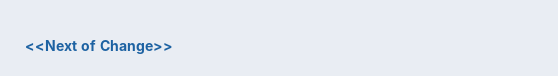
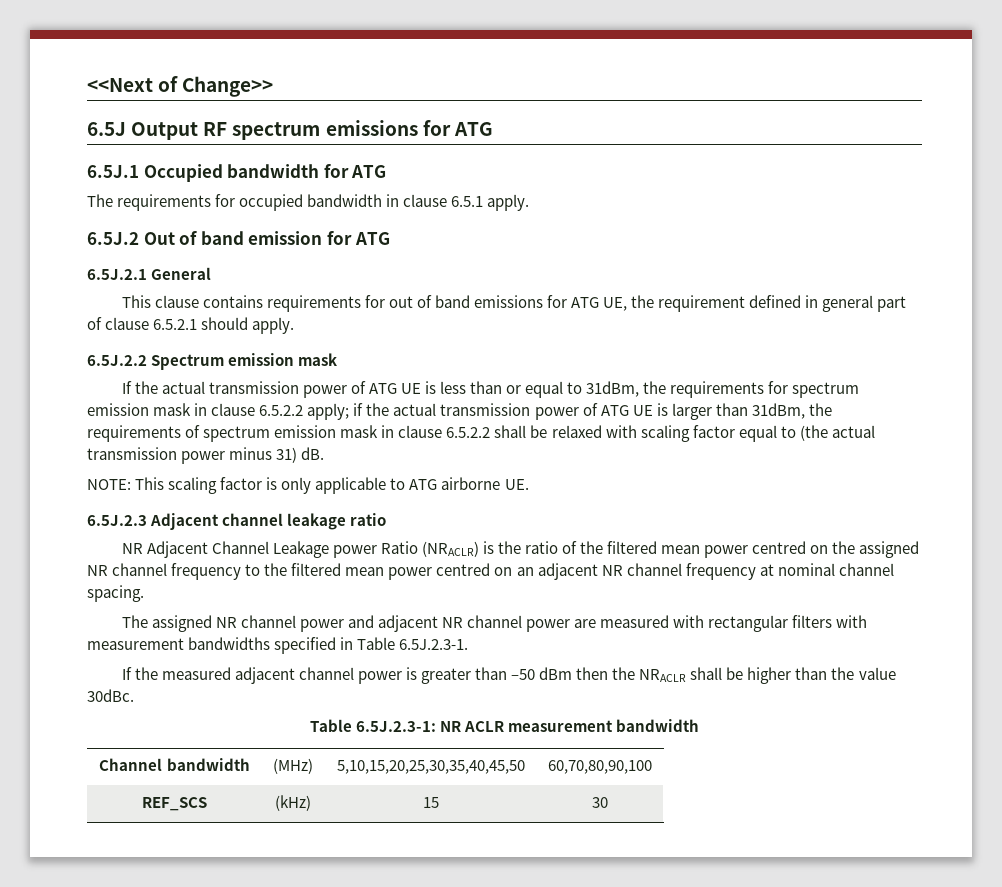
(173, 47) none -> [87,120,493,140] [87,164,387,182] [87,194,530,211] [87,231,390,245] [87,267,212,280] [121,295,907,312] [87,317,295,334] [87,353,338,370] [121,381,860,398] [87,403,832,420] [87,425,875,442] [87,447,325,464] [87,477,529,494] [87,513,387,530] [121,541,920,558] [87,563,894,580] [87,585,144,602] [121,615,868,632] [87,637,469,654] [121,667,896,684] [87,689,134,702] [309,719,700,732] [99,758,250,771] [273,758,313,774] [336,760,525,774] [548,760,652,774] [142,797,207,811] [275,795,311,811] [422,797,439,808] [592,797,608,808] // 6.5J Output RF spectrum emissions for ATG // 6.5J.1 Occupied bandwidth for ATG // The requirements for occupied bandwidth in clause 6.5.1 apply. // 6.5J.2 Out of band emission for ATG // 6.5J.2.1 General // This clause contains requirements for out of band emissions for ATG UE, the requirement defined in general part of clause 6.5.2.1 should apply. // 6.5J.2.2 Spectrum emission mask // If the actual transmission power of ATG UE is less than or equal to 31dBm, the requirements for spectrum emission mask in clause 6.5.2.2 apply; if the actual transmission power of ATG UE is larger than 31dBm, the requirements of spectrum emission mask in clause 6.5.2.2 shall be relaxed with scaling factor equal to (the actual transmission power minus 31) dB. // NOTE: This scaling factor is only applicable to ATG airborne UE. // 6.5J.2.3 Adjacent channel leakage ratio // NR Adjacent Channel Leakage power Ratio (NRACLR) is the ratio of the filtered mean power centred on the assigned NR channel frequency to the filtered mean power centred on an adjacent NR channel frequency at nominal channel spacing. // The assigned NR channel power and adjacent NR channel power are measured with rectangular filters with measurement bandwidths specified in Table 6.5J.2.3-1. // If the measured adjacent channel power is greater than –50 dBm then the NRACLR shall be higher than the value 30dBc. // Table 6.5J.2.3-1: NR ACLR measurement bandwidth // Channel bandwidth | (MHz) | 5,10,15,20,25,30,35,40,45,50 | 60,70,80,90,100 // REF_SCS | (kHz) | 15 | 30

